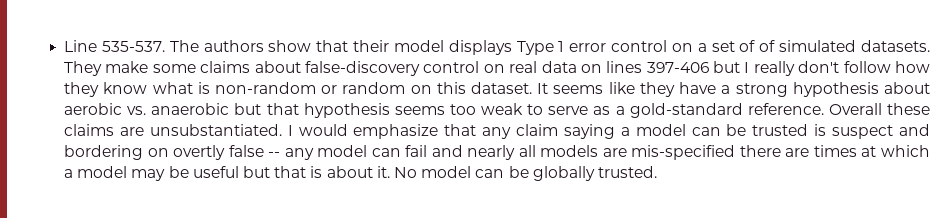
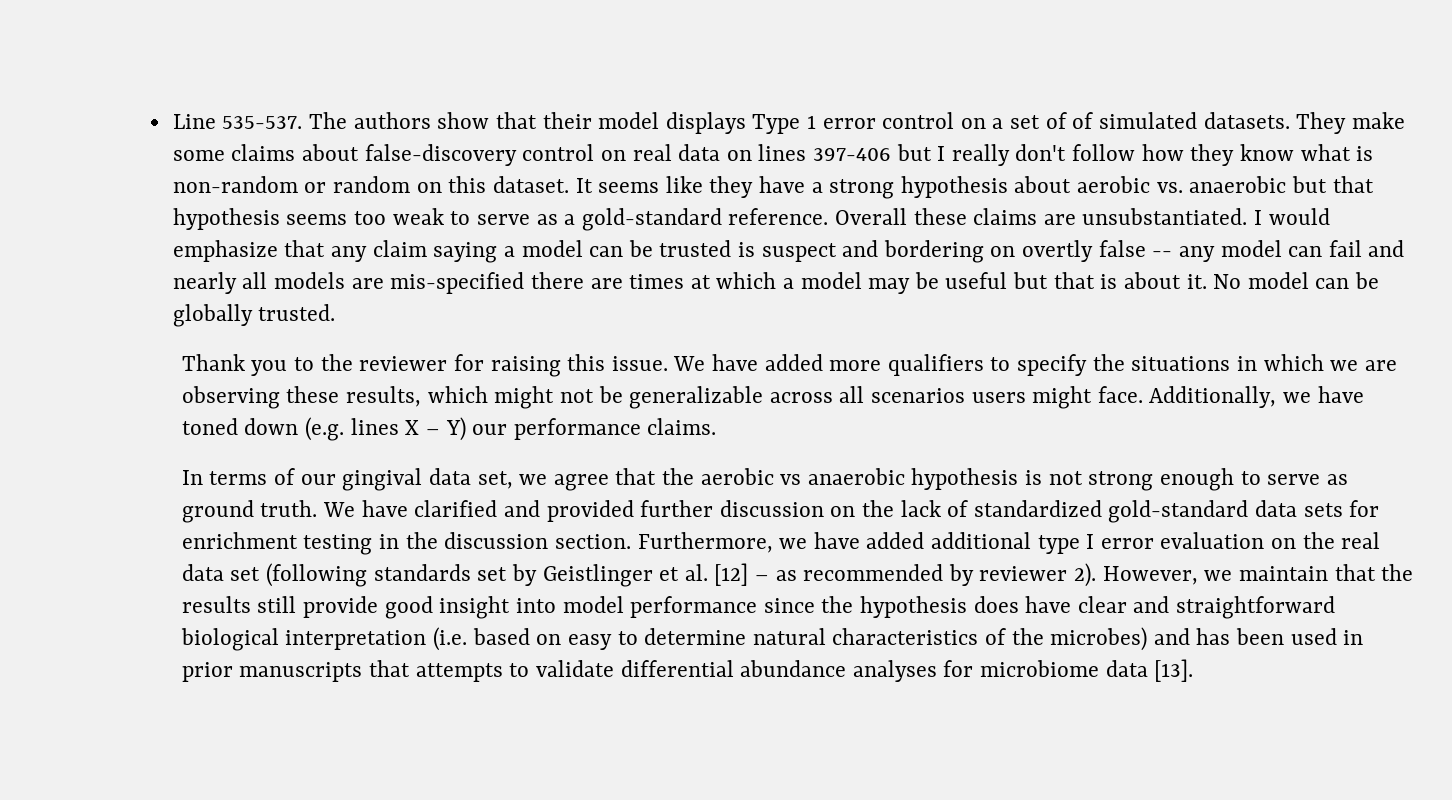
(657, 172) none -> [181,354,1397,377] [181,386,1364,409] [181,417,717,441] [181,468,1348,491] [181,500,1380,523] [181,532,1381,555] [181,563,1414,587] [181,596,1336,619] [180,627,1364,651] [181,659,1194,682] // Thank you to the reviewer for raising this issue. We have added more qualifiers to specify the situations in which we are observing these results, which might not be generalizable across all scenarios users might face. Additionally, we have toned down (e.g. lines X – Y) our performance claims. // In terms of our gingival data set, we agree that the aerobic vs anaerobic hypothesis is not strong enough to serve as ground truth. We have clarified and provided further discussion on the lack of standardized gold-standard data sets for enrichment testing in the discussion section. Furthermore, we have added additional type I error evaluation on the real data set (following standards set by Geistlinger et al. [12] – as recommended by reviewer 2). However, we maintain that the results still provide good insight into model performance since the hypothesis does have clear and straightforward biological interpretation (i.e. based on easy to determine natural characteristics of the microbes) and has been used in prior manuscripts that attempts to validate differential abundance analyses for microbiome data [13].

